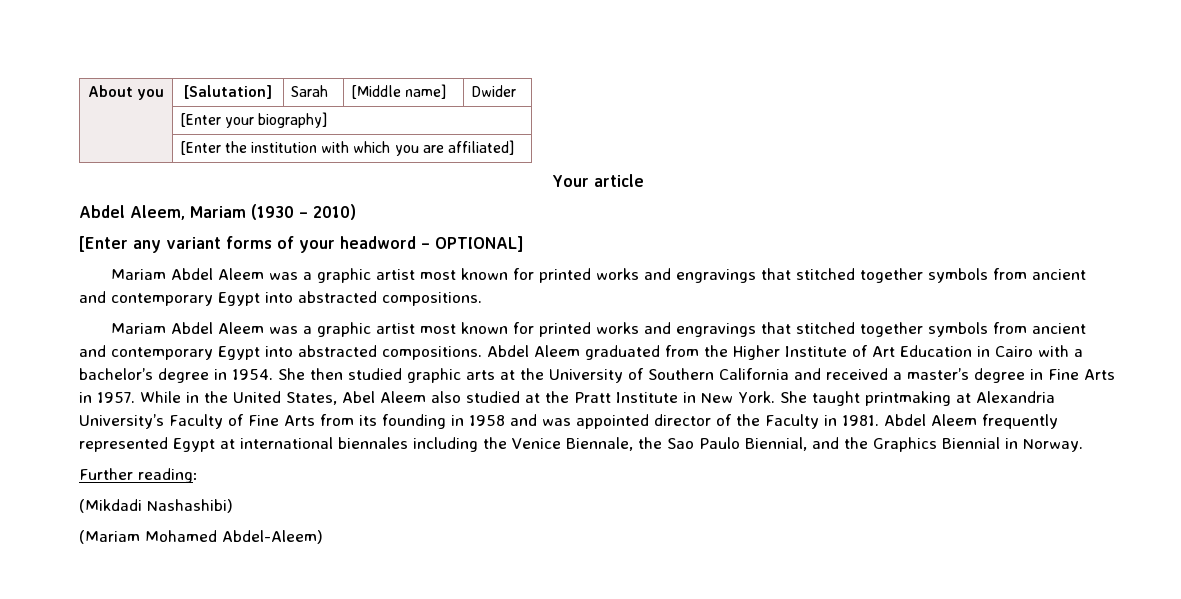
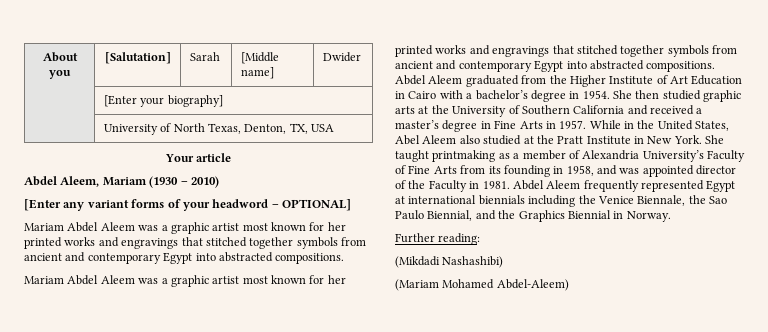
[179,140,514,156] [Enter the institution with which you are affiliated] -> [103,123,335,135] University of North Texas, Denton, TX, USA
(535, 274) none -> [327,222,346,231] her
(535, 328) none -> [327,275,346,284] her
[955,393,971,403] at -> [498,150,580,160] as a member of
[469,415,505,426] 1958 -> [566,165,594,176] 1958,
[338,437,408,449] biennales -> [478,195,525,205] biennials

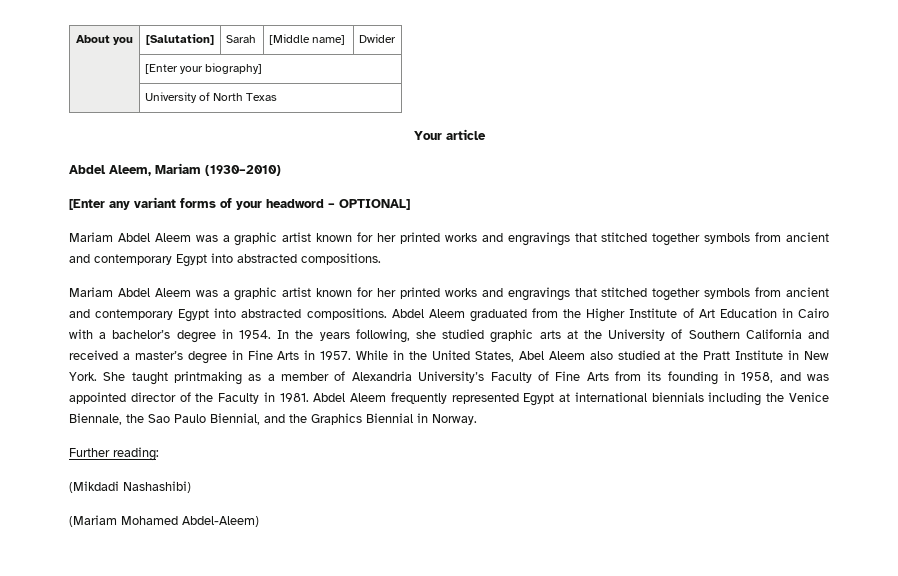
[207,123,335,134] Texas, Denton, TX, USA -> [246,93,278,101] Texas
[149,176,219,188] (1930 – 2010) -> [205,165,281,176] (1930–2010)
[242,223,268,231] most -> (312, 237) none
[242,276,268,284] most -> (312, 292) none
[613,90,660,99] She then -> [277,329,436,343] In the years following, she

